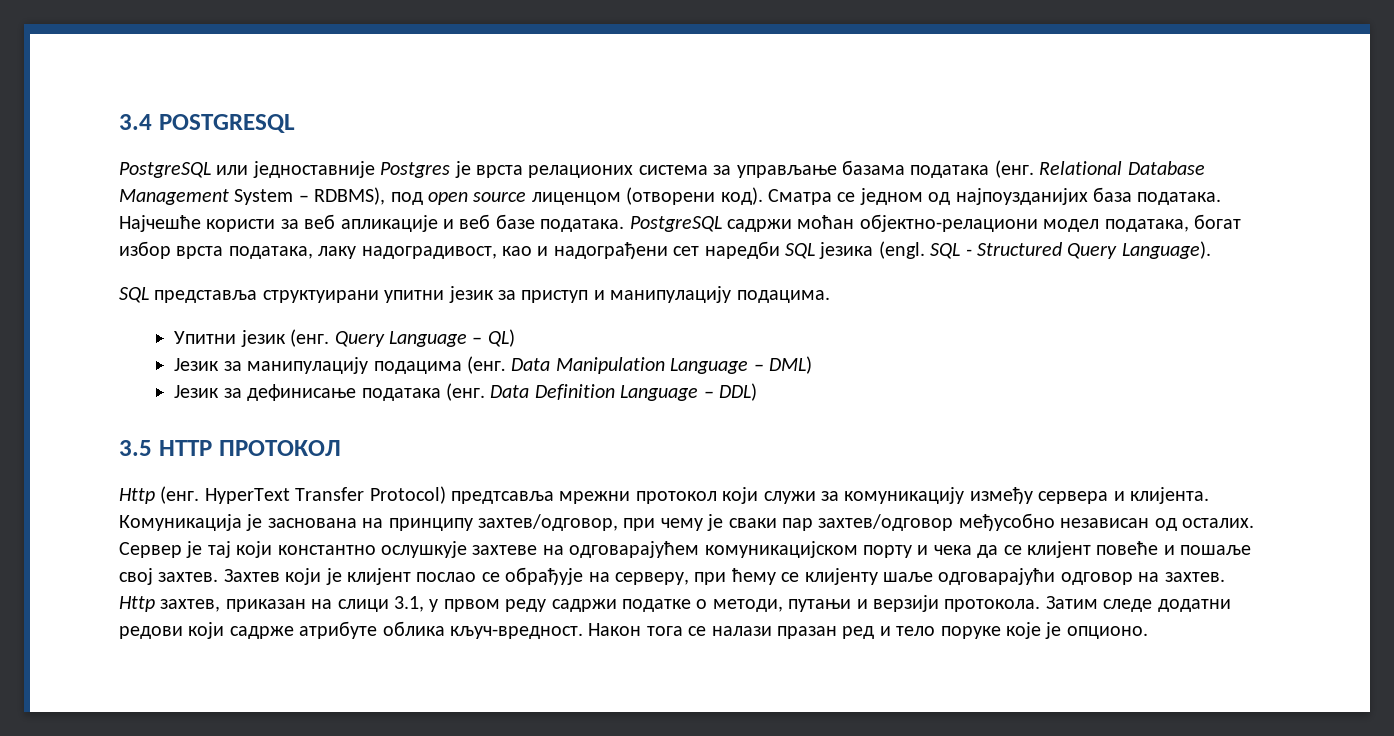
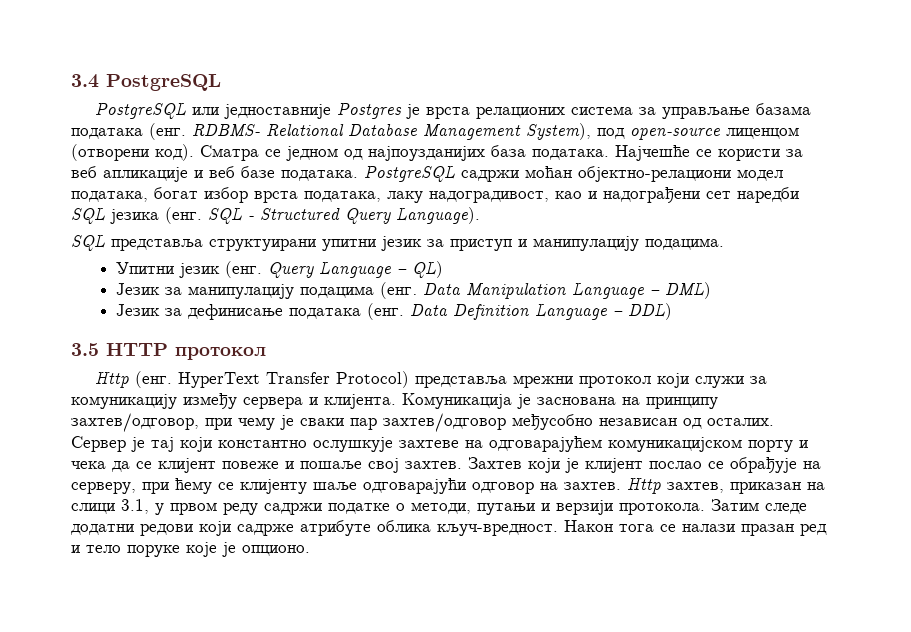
[158,114,295,133] POSTGRESQL -> [106,74,221,91] PostgreSQL
(1034, 169) none -> [192,124,260,137] RDBMS-
[234,187,527,205] System – RDBMS), под open source -> [526,123,720,140] System), под open-source
(201, 223) none -> [696,149,712,157] се
[878,241,925,259] (engl. -> [165,207,202,224] (енг.
[218,440,341,456] ПРОТОКОЛ -> [175,347,266,360] протокол
[451,491,554,504] предтсавља -> [414,376,507,388] представља
[1096,541,1159,555] повеће -> [222,461,279,469] повеже

